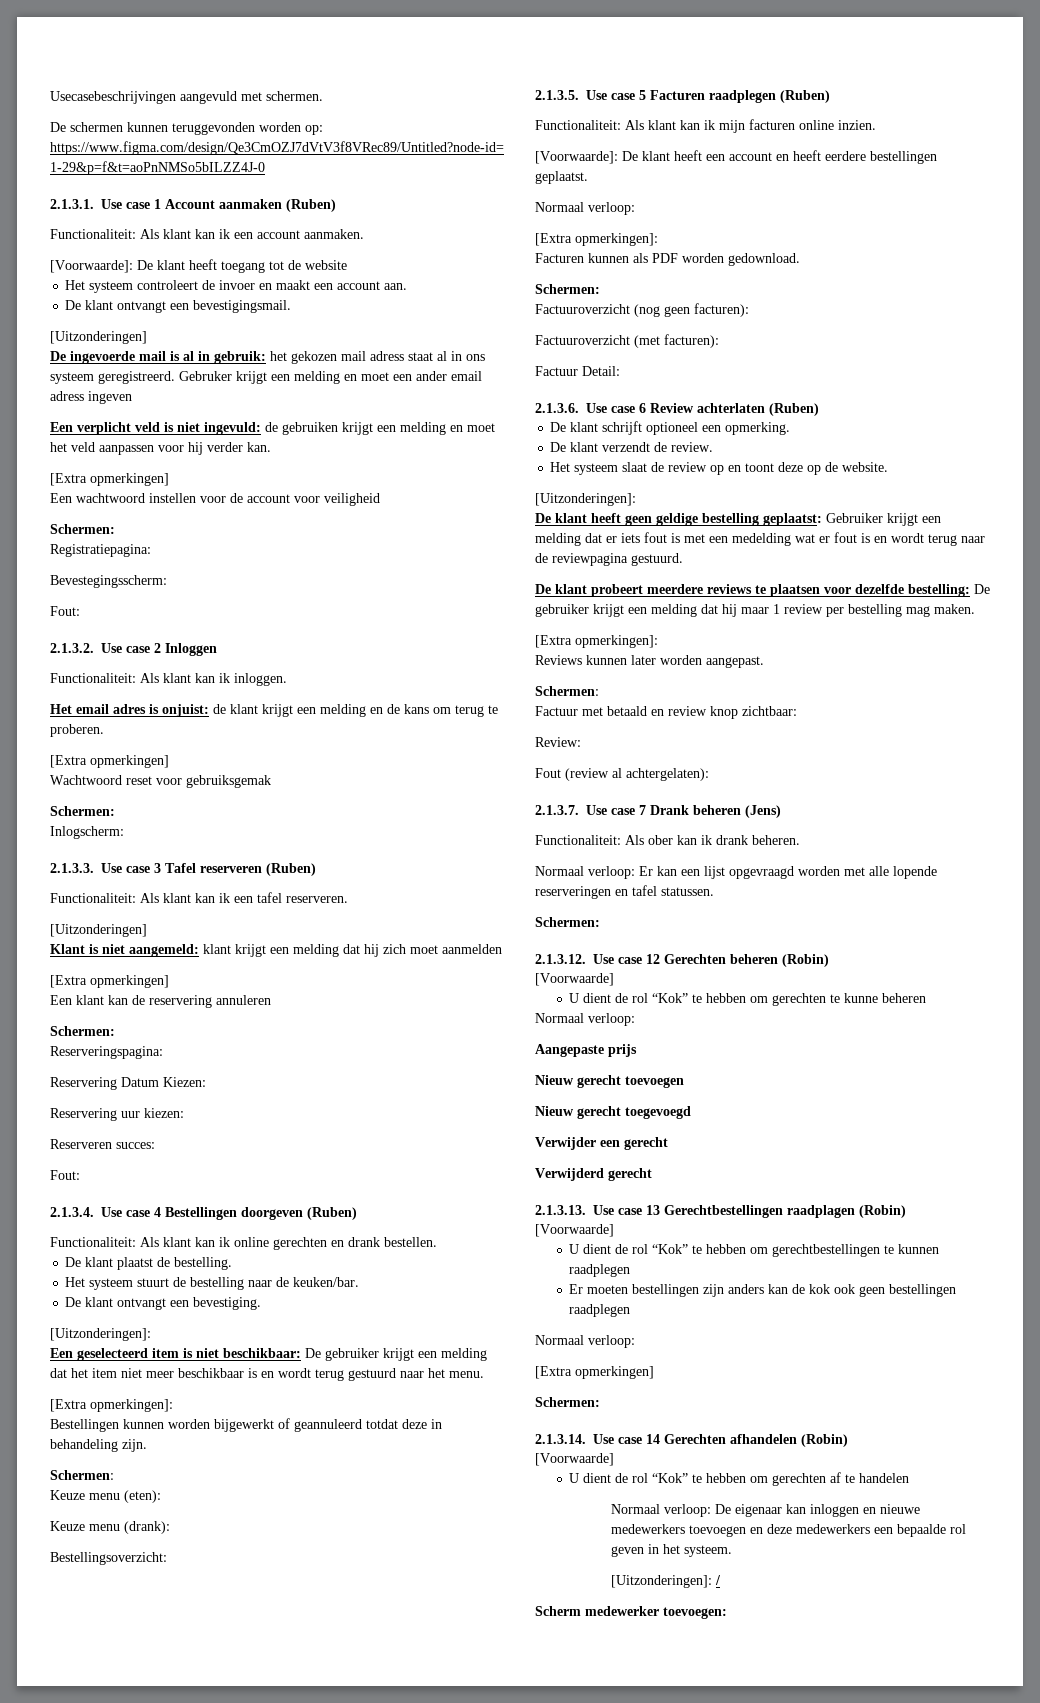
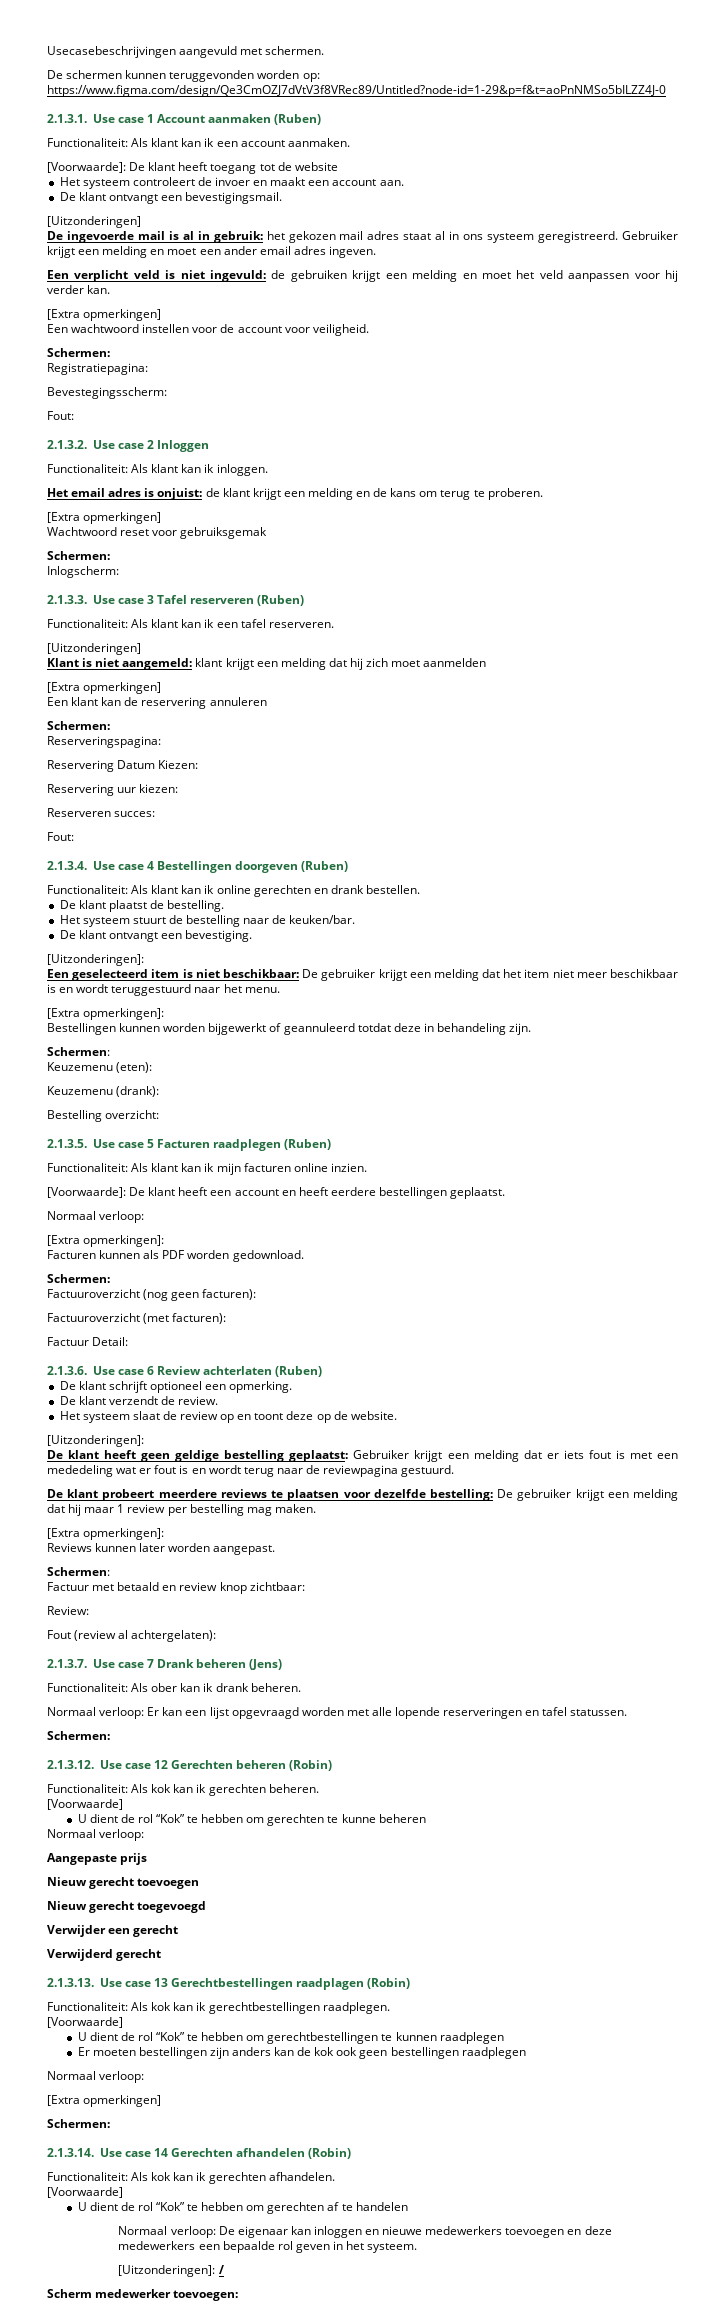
[370,351,404,361] adress -> [367,231,400,240] adres
[179,371,232,381] Gebruker -> [621,231,678,240] Gebruiker
[50,391,132,404] adress ingeven -> [293,246,376,258] adres ingeven.
[324,493,380,506] veiligheid -> [312,324,369,336] veiligheid.
[315,1368,396,1381] terug gestuurd -> [111,984,192,996] teruggestuurd
[50,1490,120,1500] Keuze menu -> [47,1062,113,1071] Keuzemenu
[50,1521,120,1531] Keuze menu -> [47,1086,113,1095] Keuzemenu
[50,1552,167,1565] Bestellingsoverzicht: -> [47,1110,160,1122] Bestelling overzicht:
[732,533,791,546] medelding -> [47,1465,113,1477] mededeling
(829, 960) none -> [47,1784,319,1796] // Functionaliteit: Als kok kan ik gerechten beheren.
(906, 1211) none -> [47,2002,390,2014] // Functionaliteit: Als kok kan ik gerechtbestellingen raadplegen.
(848, 1440) none -> [47,2172,335,2184] // Functionaliteit: Als kok kan ik gerechten afhandelen.

